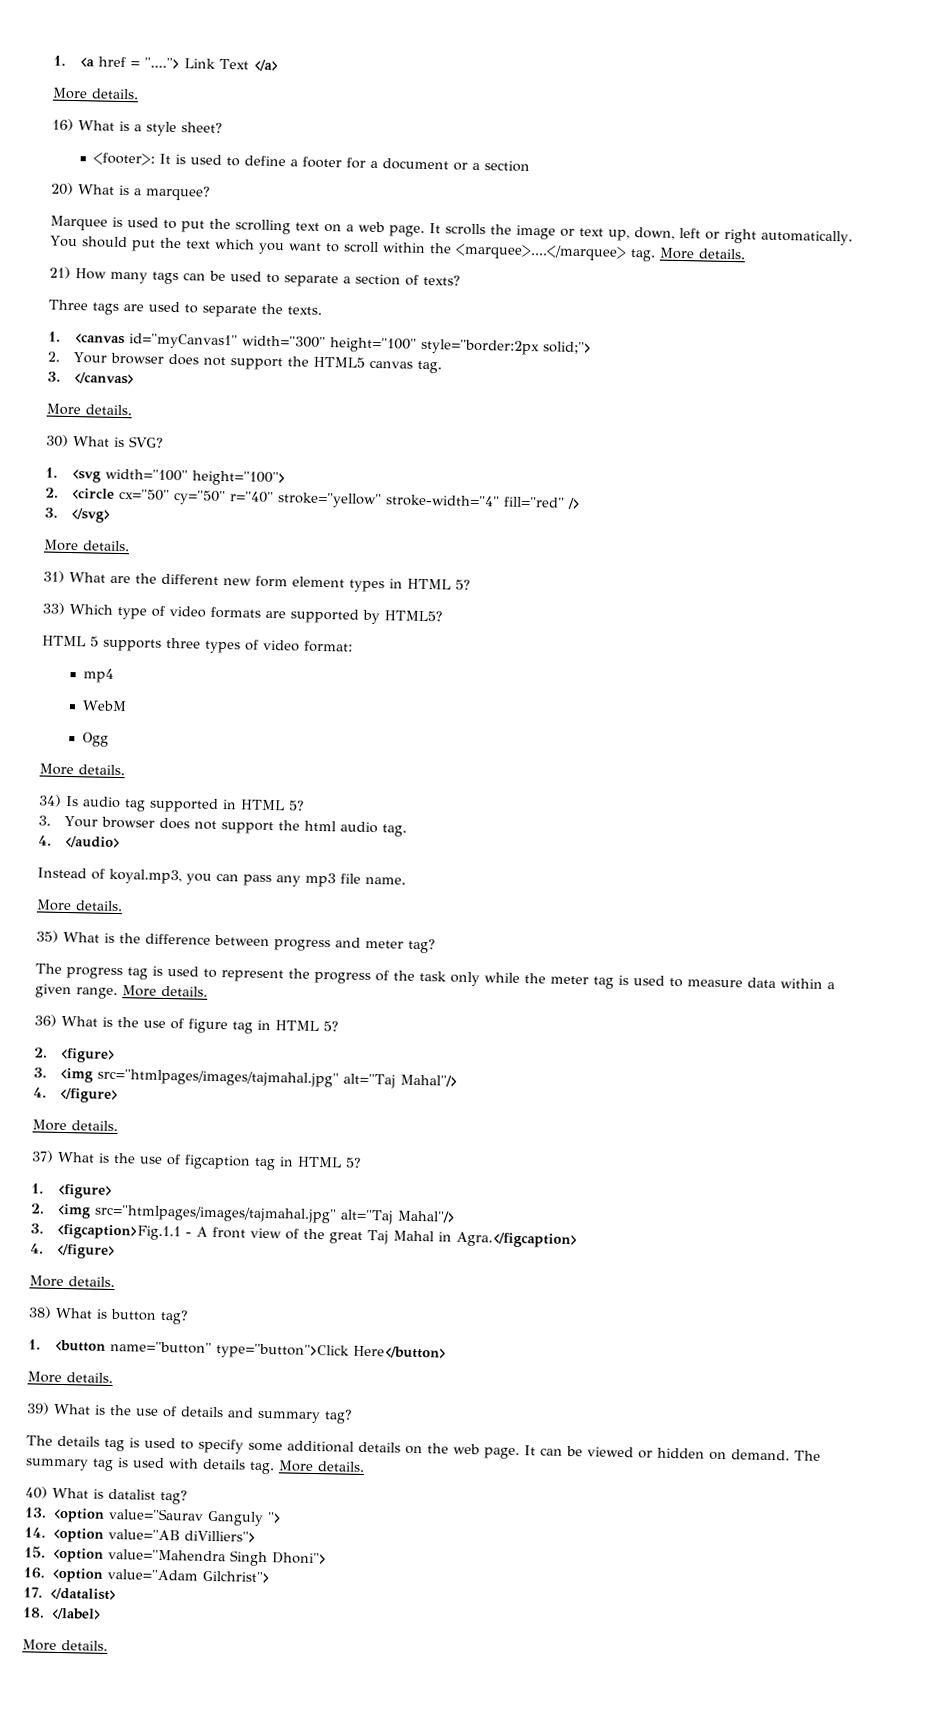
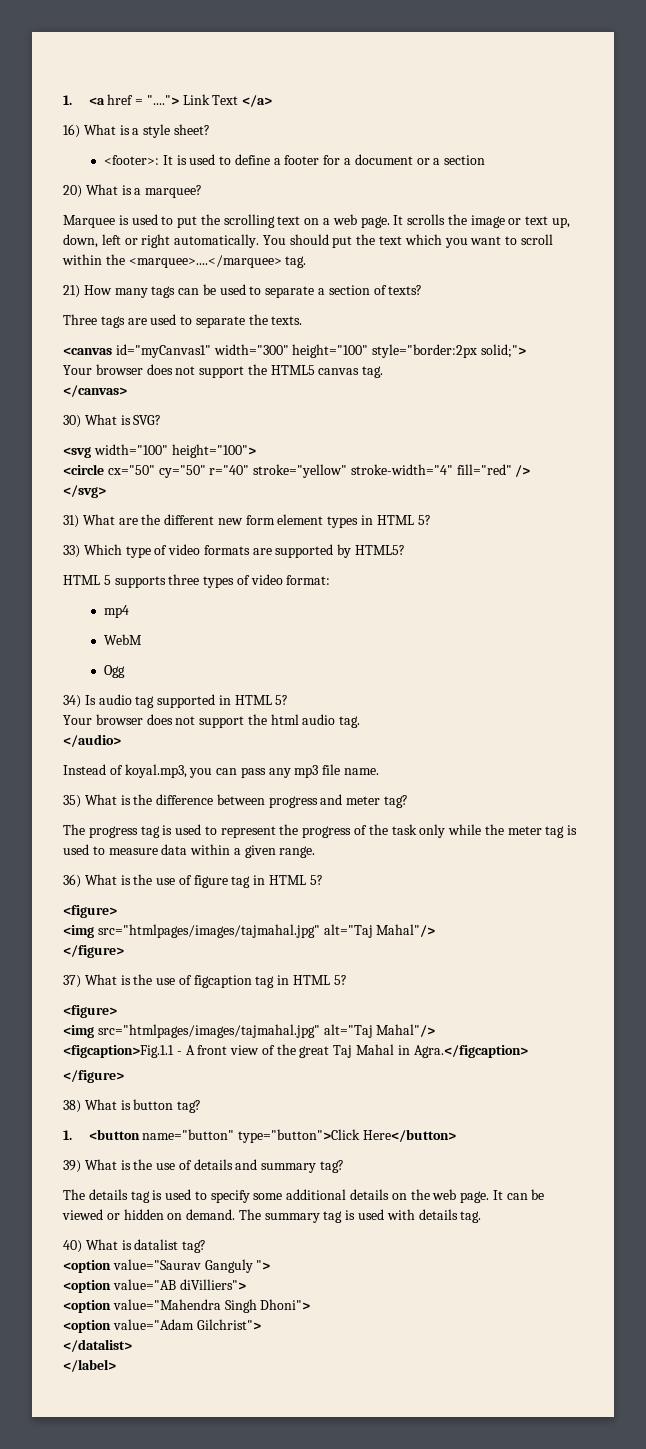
[52,87,139,100] // More details. -> (273, 101) none
[658,247,746,260] More details. -> (307, 262) none
[48,331,61,342] 1. -> (303, 320) none
[47,351,60,362] 2. -> (526, 351) none
[47,371,61,382] 3. -> (384, 372) none
[46,403,132,416] // More details. -> (127, 391) none
[45,467,58,478] 1. -> (162, 420) none
[45,487,59,498] 2. -> (256, 451) none
[44,507,58,518] 3. -> (531, 471) none
[44,539,130,552] // More details. -> (106, 491) none
[39,763,125,776] // More details. -> (125, 671) none
[38,815,51,826] 3. -> (289, 700) none
[38,835,52,846] 4. -> (361, 722) none
[36,899,123,912] // More details. -> (380, 771) none
[122,985,208,997] More details. -> (316, 852) none
[34,1047,116,1064] [33,1067,458,1089] [33,1087,119,1104] [32,1119,118,1132] 2. <figure> // 3. <img src="htmlpages/images/tajmahal.jpg" alt="Taj Mahal"/> // 4. </figure> // More details. -> [63,905,117,918] [63,924,436,938] [63,945,124,958] <figure> // <img src="htmlpages/images/tajmahal.jpg" alt="Taj Mahal"/> // </figure>
[31,1183,113,1199] [30,1203,456,1225] [30,1223,44,1234] 1. <figure> // 2. <img src="htmlpages/images/tajmahal.jpg" alt="Taj Mahal"/> // 3. -> [63,1005,117,1018] [63,1024,436,1038] <figure> // <img src="htmlpages/images/tajmahal.jpg" alt="Taj Mahal"/> //
[30,1243,116,1260] [29,1275,115,1288] 4. </figure> // More details. -> [63,1070,124,1083] </figure>
[27,1371,113,1384] // More details. -> (456, 1135) none
[278,1460,365,1472] More details. -> (482, 1217) none
[24,1507,47,1518] 13. -> (207, 1246) none
[24,1527,46,1538] 14. -> (271, 1265) none
[24,1546,46,1558] 15. -> (246, 1284) none
[23,1567,45,1579] 16. -> (311, 1304) none
[23,1587,43,1598] 17. -> (261, 1324) none
[22,1607,45,1618] 18. -> (132, 1345) none
[22,1639,108,1651] // More details. -> (116, 1365) none

